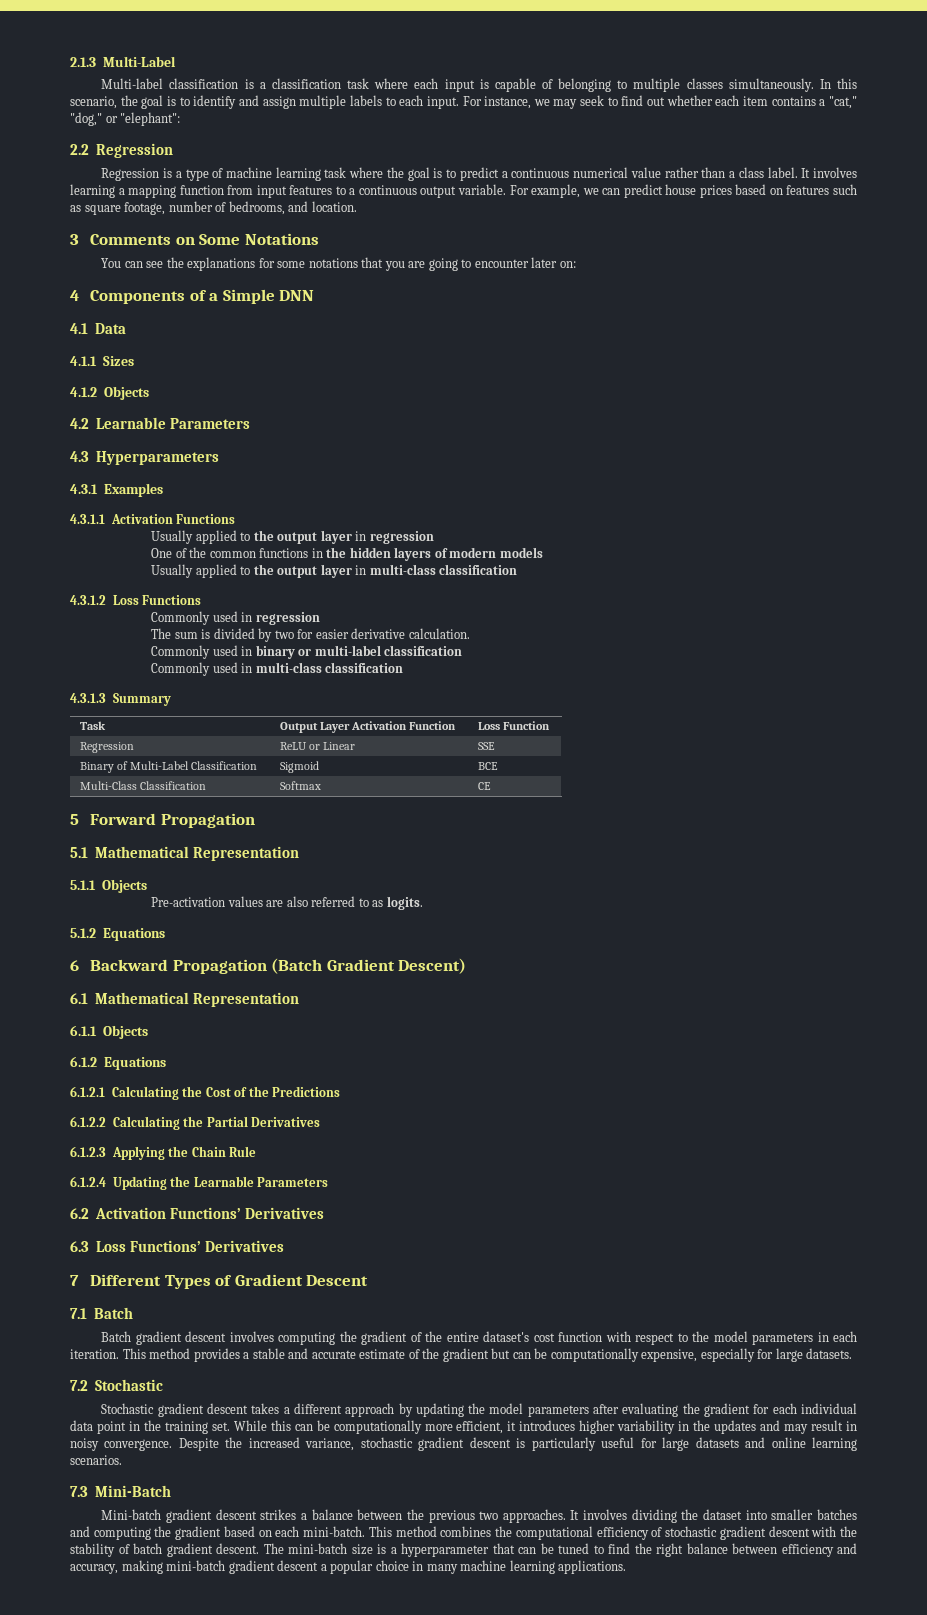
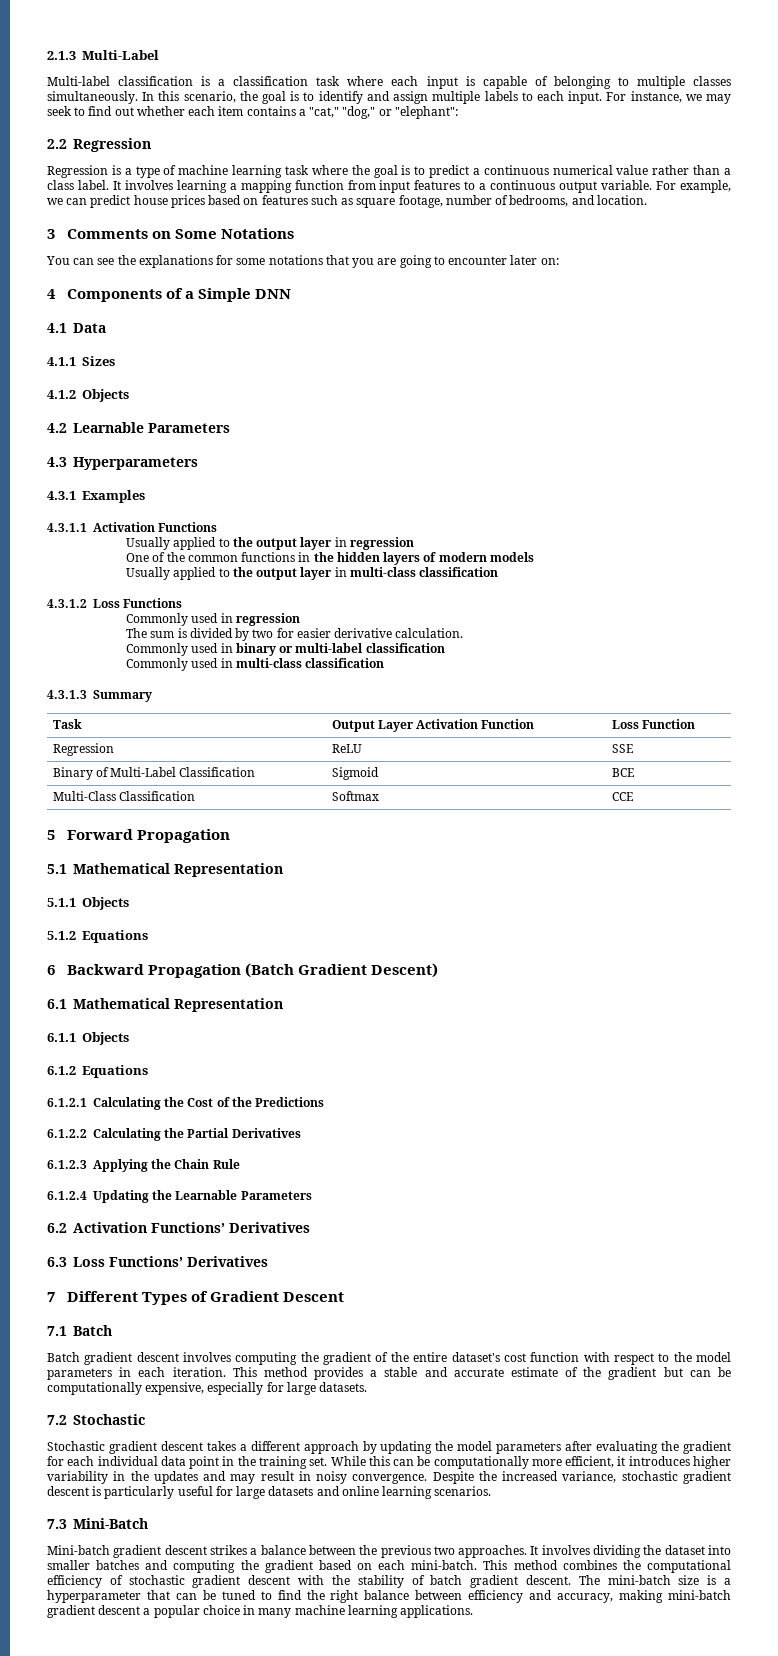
[308,742,355,750] or Linear -> (362, 748) none
[477,782,491,790] CE -> [611,792,633,801] CCE
[151,896,423,910] // Pre-activation values are also referred to as logits. -> (129, 903) none

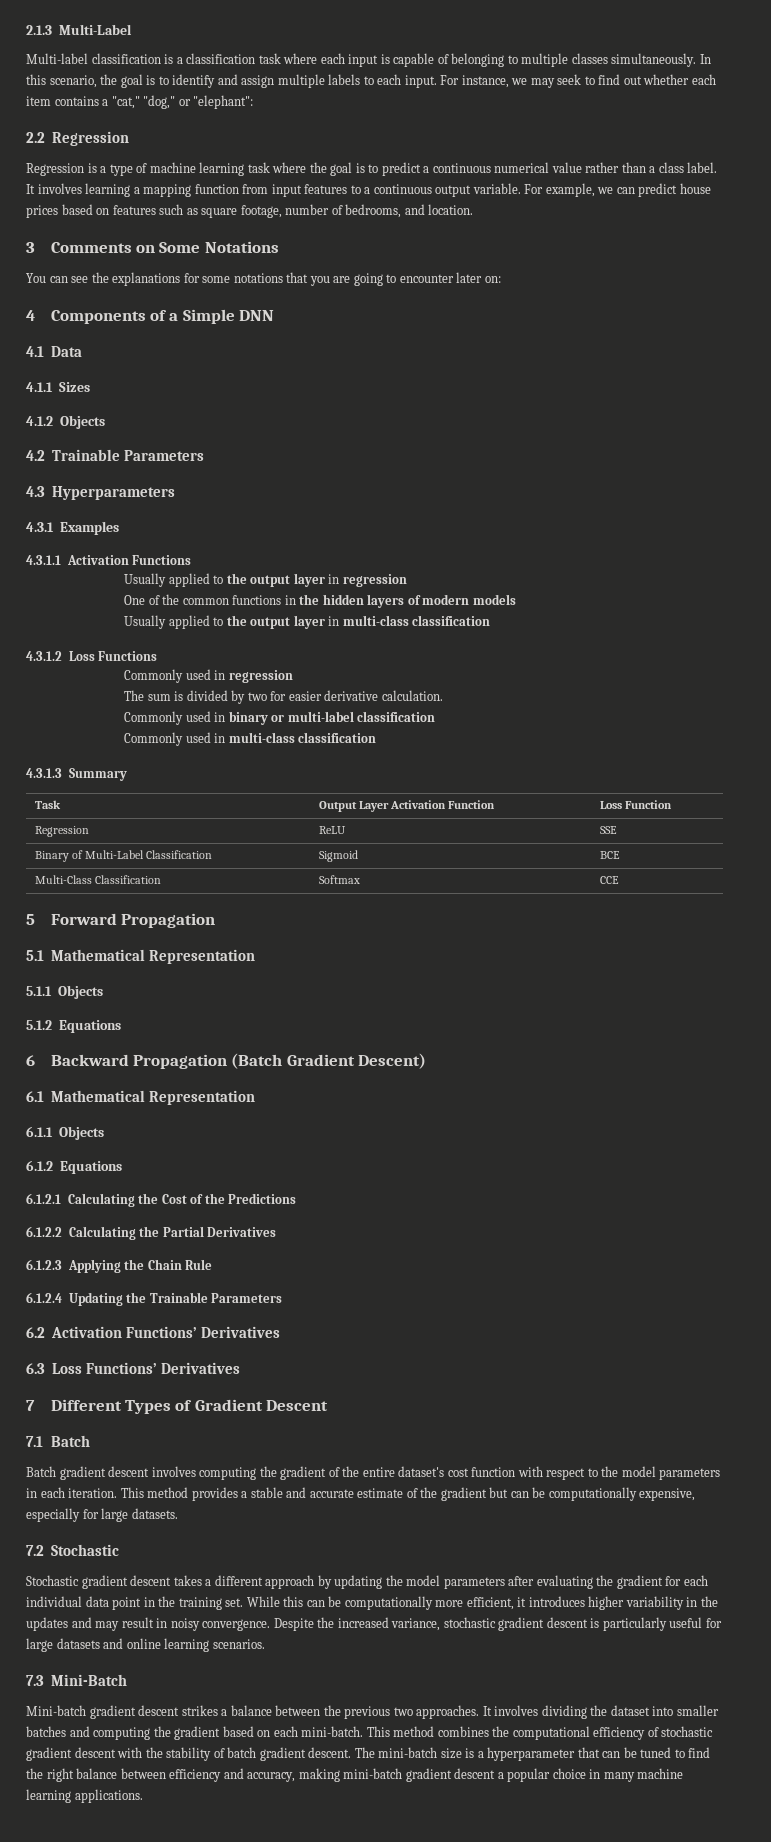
[73,422,144,433] Learnable -> [51,449,120,461] Trainable
[175,1190,238,1200] Learnable -> [149,1292,208,1303] Trainable

